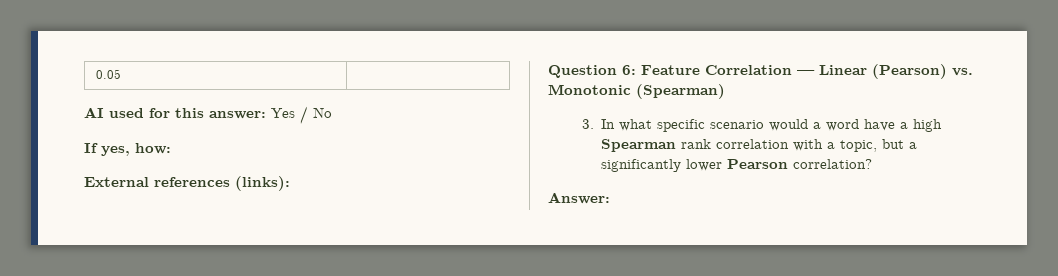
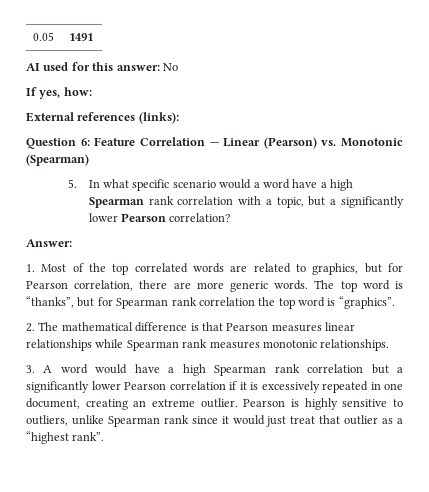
(121, 74) none -> [69,33,94,41] 1491
[271,106,308,124] Yes / -> (160, 68) none
[581,119,594,129] 3. -> [67,179,77,188] 5.
(610, 198) none -> [26,263,403,275] [26,280,403,292] [26,296,395,309] [26,322,355,332] [26,339,390,351] [26,364,403,376] [26,381,403,393] [26,398,404,410] [26,415,404,427] [26,431,105,444] // 1. Most of the top correlated words are related to graphics, but for Pearson correlation, there are more generic words. The top word is “thanks”, but for Spearman rank correlation the top word is “graphics”. // 2. The mathematical difference is that Pearson measures linear relationships while Spearman rank measures monotonic relationships. // 3. A word would have a high Spearman rank correlation but a significantly lower Pearson correlation if it is excessively repeated in one document, creating an extreme outlier. Pearson is highly sensitive to outliers, unlike Spearman rank since it would just treat that outlier as a “highest rank”.

